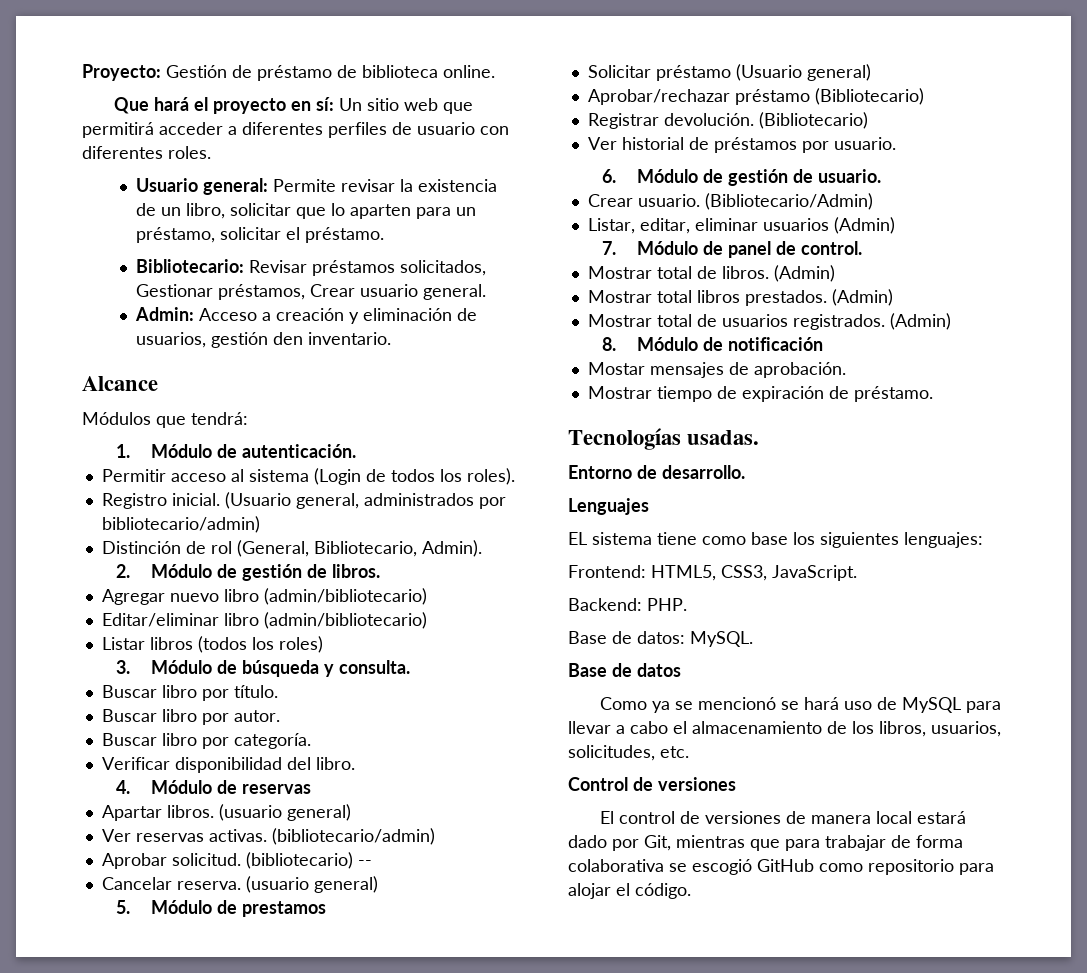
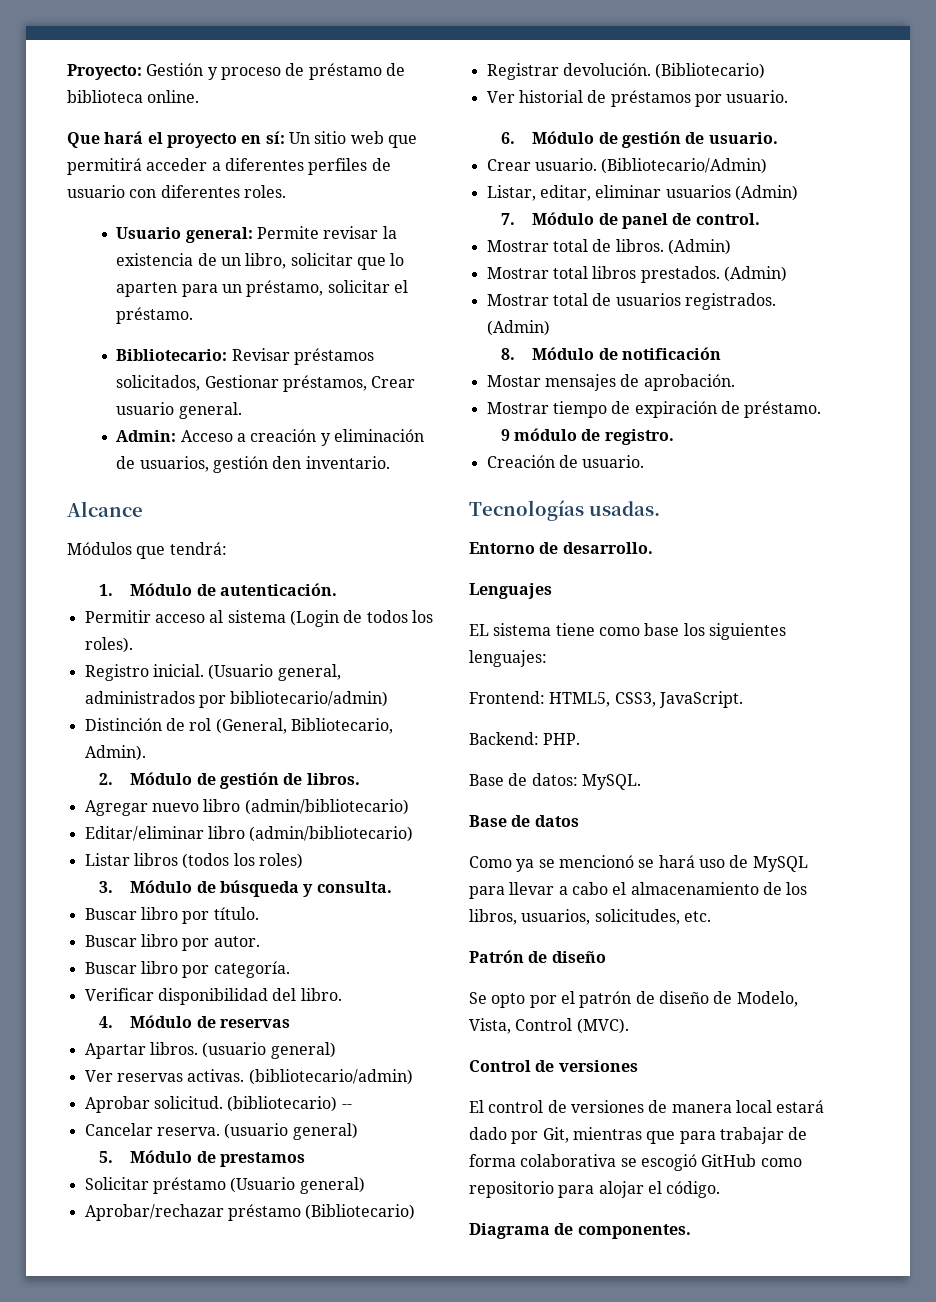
(227, 71) none -> [207,67,281,80] y proceso
(933, 394) none -> [500,428,674,445] [486,455,645,468] // 9 módulo de registro. // Creación de usuario.
(689, 752) none -> [469,950,606,963] [469,991,798,1008] [469,1018,629,1034] // Patrón de diseño // Se opto por el patrón de diseño de Modelo, Vista, Control (MVC).
(691, 891) none -> [469,1223,691,1239] // Diagrama de componentes.

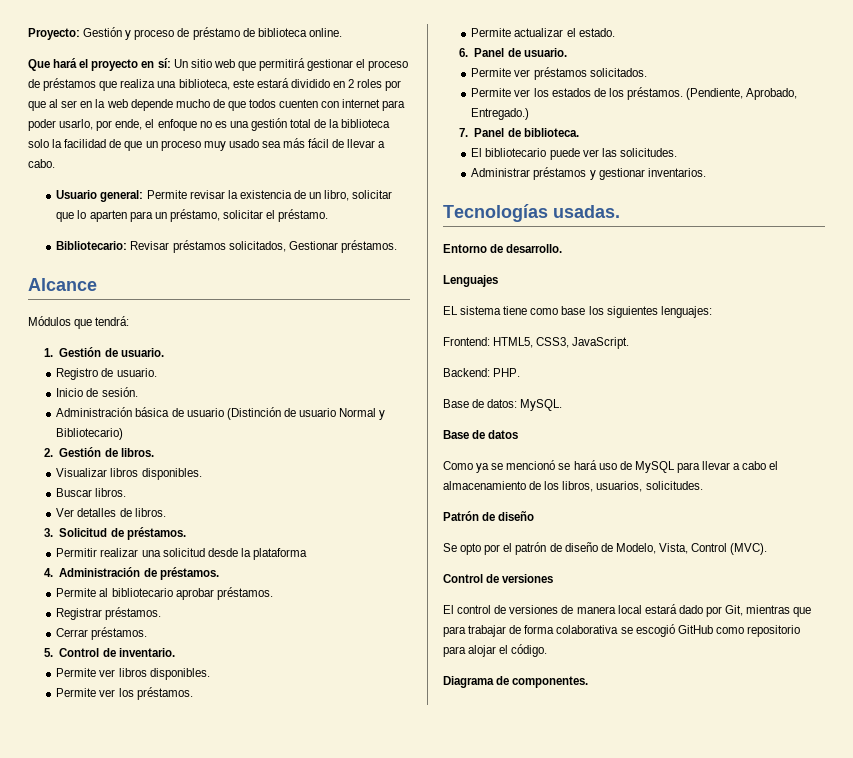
[146,158,391,175] [67,185,286,198] acceder a diferentes perfiles de usuario con diferentes roles. -> [307,59,409,71] [28,78,402,91] [28,99,406,111] [28,118,391,131] [28,138,386,151] [28,159,55,168] gestionar el proceso de préstamos que realiza una biblioteca, este estará dividido en 2 roles por que al ser en la web depende mucho de que todos cuenten con internet para poder usarlo, por ende, el enfoque no es una gestión total de la biblioteca solo la facilidad de que un proceso muy usado sea más fácil de llevar a cabo.
[282,375,416,392] [116,402,242,419] [116,429,424,446] [116,456,390,473] préstamos, Crear usuario general. // Admin: Acceso a creación y eliminación de usuarios, gestión den inventario. -> [340,240,397,253] préstamos.
[130,583,337,596] [84,610,433,627] [84,637,133,653] [84,664,341,681] [84,691,389,708] [84,718,393,734] [84,745,146,761] [98,772,360,789] [84,799,409,816] [84,826,414,842] [84,853,303,869] [98,880,392,897] [84,907,259,924] [84,934,260,951] [84,961,290,978] [84,988,342,1005] [98,1015,290,1028] [84,1042,336,1059] [84,1069,413,1085] [84,1096,352,1113] [84,1123,358,1140] [98,1150,305,1167] [84,1177,365,1194] [84,1204,416,1221] [486,63,766,80] [486,90,789,107] [500,131,778,148] [486,158,768,174] [486,185,798,201] [500,212,760,229] [486,239,731,255] [486,266,787,283] [486,293,776,310] [486,320,550,336] [500,347,721,360] [486,374,735,391] [486,401,822,418] [500,428,674,445] [486,455,645,468] Módulo de autenticación. // Permitir acceso al sistema (Login de todos los roles). // Registro inicial. (Usuario general, administrados por bibliotecario/admin) // Distinción de rol (General, Bibliotecario, Admin). // 2. Módulo de gestión de libros. // Agregar nuevo libro (admin/bibliotecario) // Editar/eliminar libro (admin/bibliotecario) // Listar libros (todos los roles) // 3. Módulo de búsqueda y consulta. // Buscar libro por título. // Buscar libro por autor. // Buscar libro por categoría. // Verificar disponibilidad del libro. // 4. Módulo de reservas // Apartar libros. (usuario general) // Ver reservas activas. (bibliotecario/admin) // Aprobar solicitud. (bibliotecario) -- // Cancelar reserva. (usuario general) // 5. Módulo de prestamos // Solicitar préstamo (Usuario general) // Aprobar/rechazar préstamo (Bibliotecario) // Registrar devolución. (Bibliotecario) // Ver historial de préstamos por usuario. // 6. Módulo de gestión de usuario. // Crear usuario. (Bibliotecario/Admin) // Listar, editar, eliminar usuarios (Admin) // 7. Módulo de panel de control. // Mostrar total de libros. (Admin) // Mostrar total libros prestados. (Admin) // Mostrar total de usuarios registrados. (Admin) // 8. Módulo de notificación // Mostar mensajes de aprobación. // Mostrar tiempo de expiración de préstamo. // 9 módulo de registro. // Creación de usuario. -> [59,347,164,357] [56,368,157,380] [56,387,138,397] [56,407,386,420] [56,428,124,440] [43,447,154,457] [56,468,202,480] [56,488,127,497] [56,508,166,517] [43,527,186,540] [56,548,307,560] [43,567,219,580] [56,587,273,600] [56,607,162,620] [56,627,148,640] [43,648,175,657] [56,668,210,680] [56,687,193,700] [471,28,615,37] [458,48,567,57] [471,67,647,80] [471,87,798,100] [471,108,530,120] [458,128,579,137] [471,148,677,160] [471,167,706,180] Gestión de usuario. // Registro de usuario. // Inicio de sesión. // Administración básica de usuario (Distinción de usuario Normal y Bibliotecario) // 2. Gestión de libros. // Visualizar libros disponibles. // Buscar libros. // Ver detalles de libros. // 3. Solicitud de préstamos. // Permitir realizar una solicitud desde la plataforma // 4. Administración de préstamos. // Permite al bibliotecario aprobar préstamos. // Registrar préstamos. // Cerrar préstamos. // 5. Control de inventario. // Permite ver libros disponibles. // Permite ver los préstamos. // Permite actualizar el estado. // 6. Panel de usuario. // Permite ver préstamos solicitados. // Permite ver los estados de los préstamos. (Pendiente, Aprobado, Entregado.) // 7. Panel de biblioteca. // El bibliotecario puede ver las solicitudes. // Administrar préstamos y gestionar inventarios.
[594,909,711,925] solicitudes, etc. -> [645,481,703,490] solicitudes.

